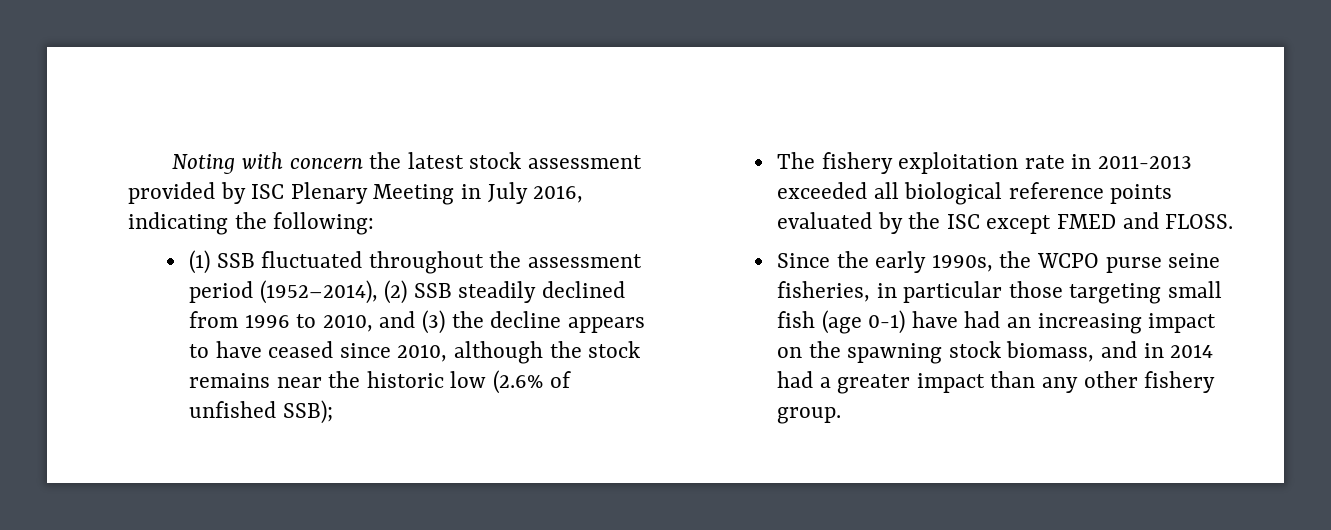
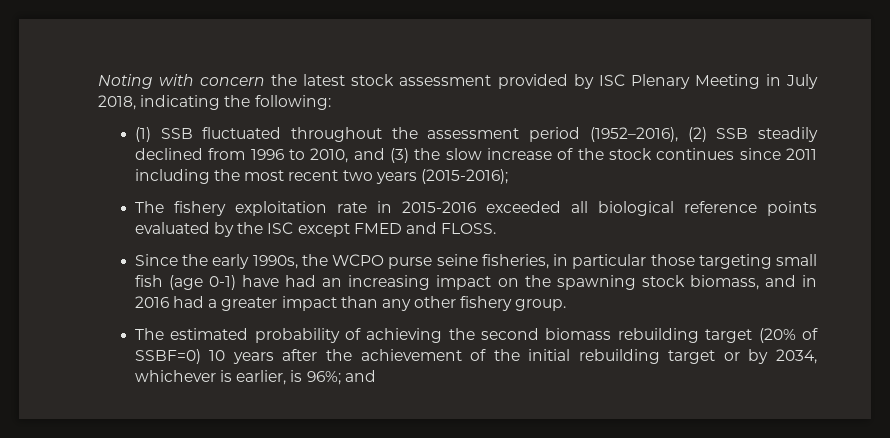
[533,185,584,203] 2016, -> [98,95,136,110] 2018,
[259,280,378,304] (1952–2014), -> [589,127,678,142] (1952–2016),
[490,311,645,333] [188,341,641,364] [188,370,571,394] [188,400,333,424] decline appears to have ceased since 2010, although the stock remains near the historic low (2.6% of unfished SSB); -> [445,148,817,160] [134,169,508,184] slow increase of the stock continues since 2011 including the most recent two years (2015-2016);
[1098,155,1193,169] 2011-2013 -> [401,201,476,213] 2015-2016
[1170,344,1214,358] 2014 -> [134,296,169,308] 2016
(841, 415) none -> [134,328,818,343] [134,349,817,364] [134,370,376,385] // The estimated probability of achieving the second biomass rebuilding target (20% of SSBF=0) 10 years after the achievement of the initial rebuilding target or by 2034, whichever is earlier, is 96%; and

